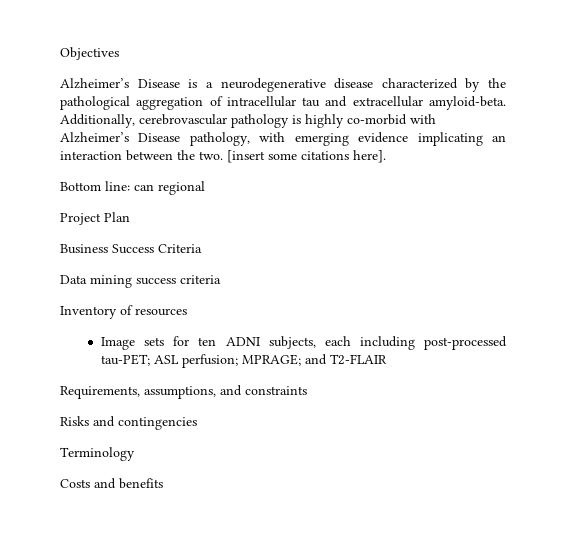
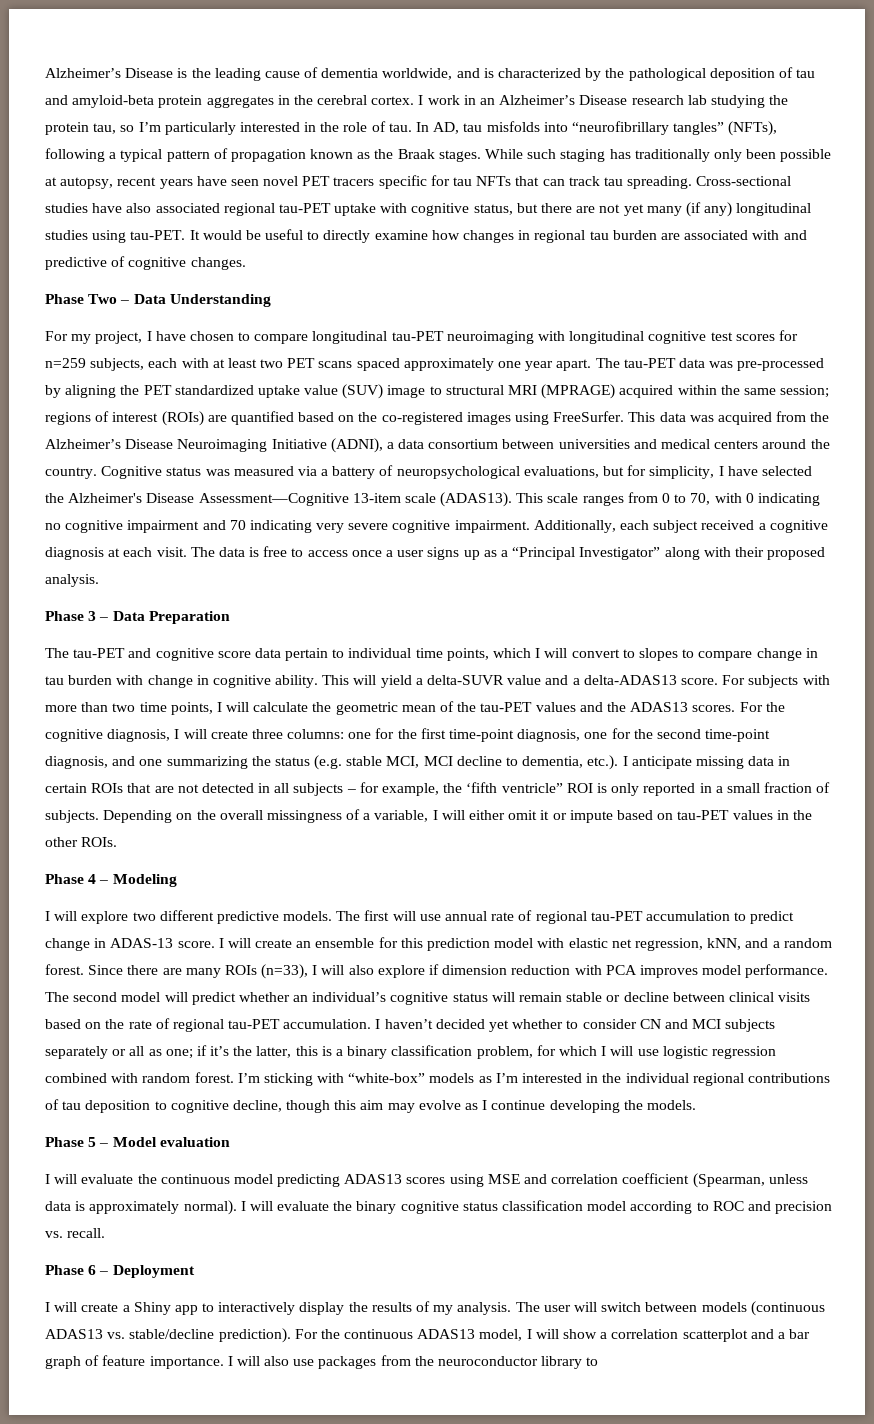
[60,47,119,60] Objectives // -> (45, 73) none
[205,78,506,92] [60,96,506,110] [60,114,436,128] [60,132,506,146] [60,150,386,163] [60,181,205,195] [60,212,130,225] [60,244,202,254] [60,275,221,288] [60,305,187,319] [101,336,507,350] [101,354,388,368] [60,385,307,399] [60,416,197,430] [60,447,135,461] [60,478,163,489] a neurodegenerative disease characterized by the pathological aggregation of intracellular tau and extracellular amyloid-beta. Additionally, cerebrovascular pathology is highly co-morbid with Alzheimer’s Disease pathology, with emerging evidence implicating an interaction between the two. [insert some citations here]. // Bottom line: can regional // Project Plan // Business Success Criteria // Data mining success criteria // Inventory of resources // Image sets for ten ADNI subjects, each including post-processed tau-PET; ASL perfusion; MPRAGE; and T2-FLAIR // Requirements, assumptions, and constraints // Risks and contingencies // Terminology // Costs and benefits -> [191,67,816,81] [45,95,789,108] [45,121,778,136] [45,148,832,162] [45,175,792,189] [45,202,812,217] [45,229,807,243] [45,256,246,270] [45,294,271,307] [45,330,798,344] [45,358,825,371] [45,384,830,399] [45,411,830,426] [45,438,830,453] [45,465,812,479] [45,492,820,507] [45,520,828,533] [45,546,826,560] [45,574,99,587] [45,611,230,624] [45,648,818,661] [45,675,830,688] [45,701,785,715] [45,728,771,742] [45,755,791,770] [45,782,831,796] [45,809,812,823] [45,837,118,847] [45,874,177,887] [45,910,795,924] [45,937,832,951] [45,964,829,979] [45,992,811,1005] [45,1018,776,1032] [45,1045,776,1059] [45,1072,830,1086] [45,1099,696,1113] [45,1137,230,1147] [45,1173,808,1188] [45,1200,833,1215] [45,1228,106,1238] [45,1265,195,1278] [45,1301,825,1316] [45,1328,811,1343] [45,1355,599,1369] the leading cause of dementia worldwide, and is characterized by the pathological deposition of tau and amyloid-beta protein aggregates in the cerebral cortex. I work in an Alzheimer’s Disease research lab studying the protein tau, so I’m particularly interested in the role of tau. In AD, tau misfolds into “neurofibrillary tangles” (NFTs), following a typical pattern of propagation known as the Braak stages. While such staging has traditionally only been possible at autopsy, recent years have seen novel PET tracers specific for tau NFTs that can track tau spreading. Cross-sectional studies have also associated regional tau-PET uptake with cognitive status, but there are not yet many (if any) longitudinal studies using tau-PET. It would be useful to directly examine how changes in regional tau burden are associated with and predictive of cognitive changes. // Phase Two – Data Understanding // For my project, I have chosen to compare longitudinal tau-PET neuroimaging with longitudinal cognitive test scores for n=259 subjects, each with at least two PET scans spaced approximately one year apart. The tau-PET data was pre-processed by aligning the PET standardized uptake value (SUV) image to structural MRI (MPRAGE) acquired within the same session; regions of interest (ROIs) are quantified based on the co-registered images using FreeSurfer. This data was acquired from the Alzheimer’s Disease Neuroimaging Initiative (ADNI), a data consortium between universities and medical centers around the country. Cognitive status was measured via a battery of neuropsychological evaluations, but for simplicity, I have selected the Alzheimer's Disease Assessment—Cognitive 13-item scale (ADAS13). This scale ranges from 0 to 70, with 0 indicating no cognitive impairment and 70 indicating very severe cognitive impairment. Additionally, each subject received a cognitive diagnosis at each visit. The data is free to access once a user signs up as a “Principal Investigator” along with their proposed analysis. // Phase 3 – Data Preparation // The tau-PET and cognitive score data pertain to individual time points, which I will convert to slopes to compare change in tau burden with change in cognitive ability. This will yield a delta-SUVR value and a delta-ADAS13 score. For subjects with more than two time points, I will calculate the geometric mean of the tau-PET values and the ADAS13 scores. For the cognitive diagnosis, I will create three columns: one for the first time-point diagnosis, one for the second time-point diagnosis, and one summarizing the status (e.g. stable MCI, MCI decline to dementia, etc.). I anticipate missing data in certain ROIs that are not detected in all subjects – for example, the ‘fifth ventricle” ROI is only reported in a small fraction of subjects. Depending on the overall missingness of a variable, I will either omit it or impute based on tau-PET values in the other ROIs. // Phase 4 – Modeling // I will explore two different predictive models. The first will use annual rate of regional tau-PET accumulation to predict change in ADAS-13 score. I will create an ensemble for this prediction model with elastic net regression, kNN, and a random forest. Since there are many ROIs (n=33), I will also explore if dimension reduction with PCA improves model performance. The second model will predict whether an individual’s cognitive status will remain stable or decline between clinical visits based on the rate of regional tau-PET accumulation. I haven’t decided yet whether to consider CN and MCI subjects separately or all as one; if it’s the latter, this is a binary classification problem, for which I will use logistic regression combined with random forest. I’m sticking with “white-box” models as I’m interested in the individual regional contributions of tau deposition to cognitive decline, though this aim may evolve as I continue developing the models. // Phase 5 – Model evaluation // I will evaluate the continuous model predicting ADAS13 scores using MSE and correlation coefficient (Spearman, unless data is approximately normal). I will evaluate the binary cognitive status classification model according to ROC and precision vs. recall. // Phase 6 – Deployment // I will create a Shiny app to interactively display the results of my analysis. The user will switch between models (continuous ADAS13 vs. stable/decline prediction). For the continuous ADAS13 model, I will show a correlation scatterplot and a bar graph of feature importance. I will also use packages from the neuroconductor library to

